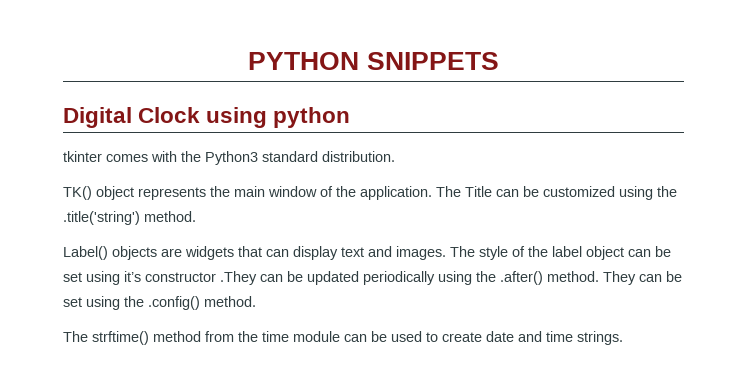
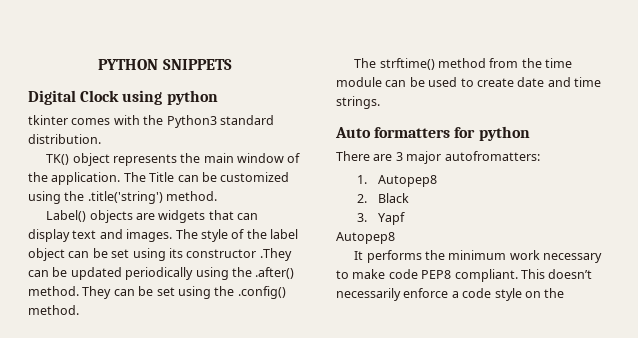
[124,271,141,282] it’s -> [168,248,183,258] its
(623, 338) none -> [335,126,530,141] [336,151,540,164] [357,175,438,187] [357,193,410,203] [357,212,406,225] [336,232,395,244] [354,250,603,263] [336,269,593,282] [336,288,565,301] // Auto formatters for python // There are 3 major autofromatters: // 1. Autopep8 // 2. Black // 3. Yapf // Autopep8 // It performs the minimum work necessary to make code PEP8 compliant. This doesn’t necessarily enforce a code style on the

